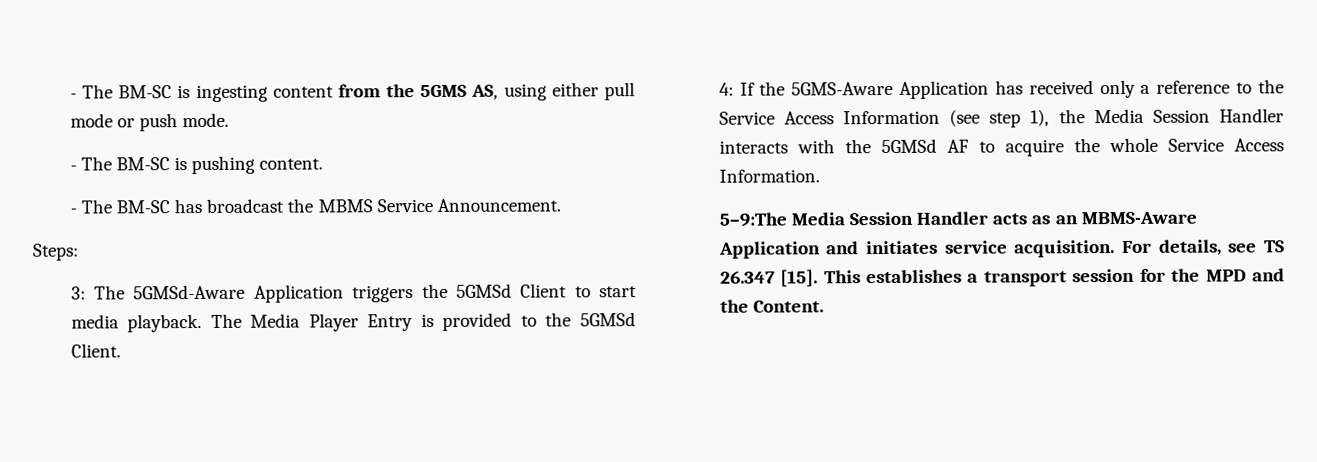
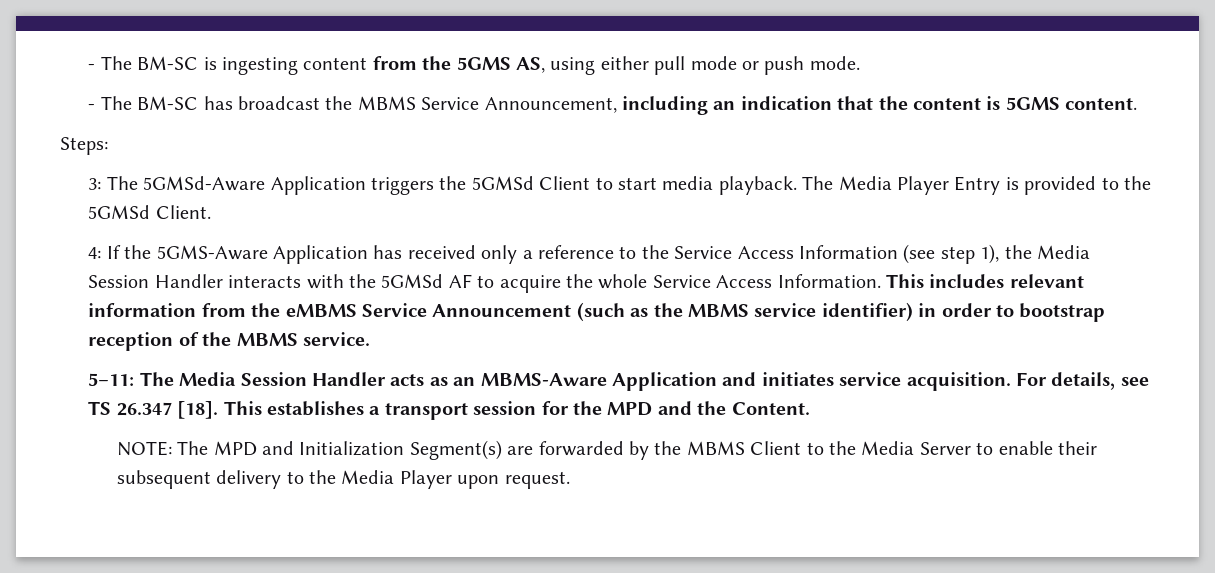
[69,155,324,175] // - The BM-SC is pushing content. -> (860, 63) none
[436,198,561,212] Announcement. -> [484,96,1138,115] Announcement, including an indication that the content is 5GMS content.
[718,212,787,227] // 5–9:The -> [885,274,1084,288] [88,302,1106,322] [88,332,370,351] [88,372,174,386] This includes relevant information from the eMBMS Service Announcement (such as the MBMS service identifier) in order to bootstrap reception of the MBMS service. // 5–11: The
[780,269,819,287] [15]. -> [177,401,219,419] [18].
(824, 306) none -> [116,440,1097,460] [116,470,570,489] // NOTE: The MPD and Initialization Segment(s) are forwarded by the MBMS Client to the Media Server to enable their subsequent delivery to the Media Player upon request.

